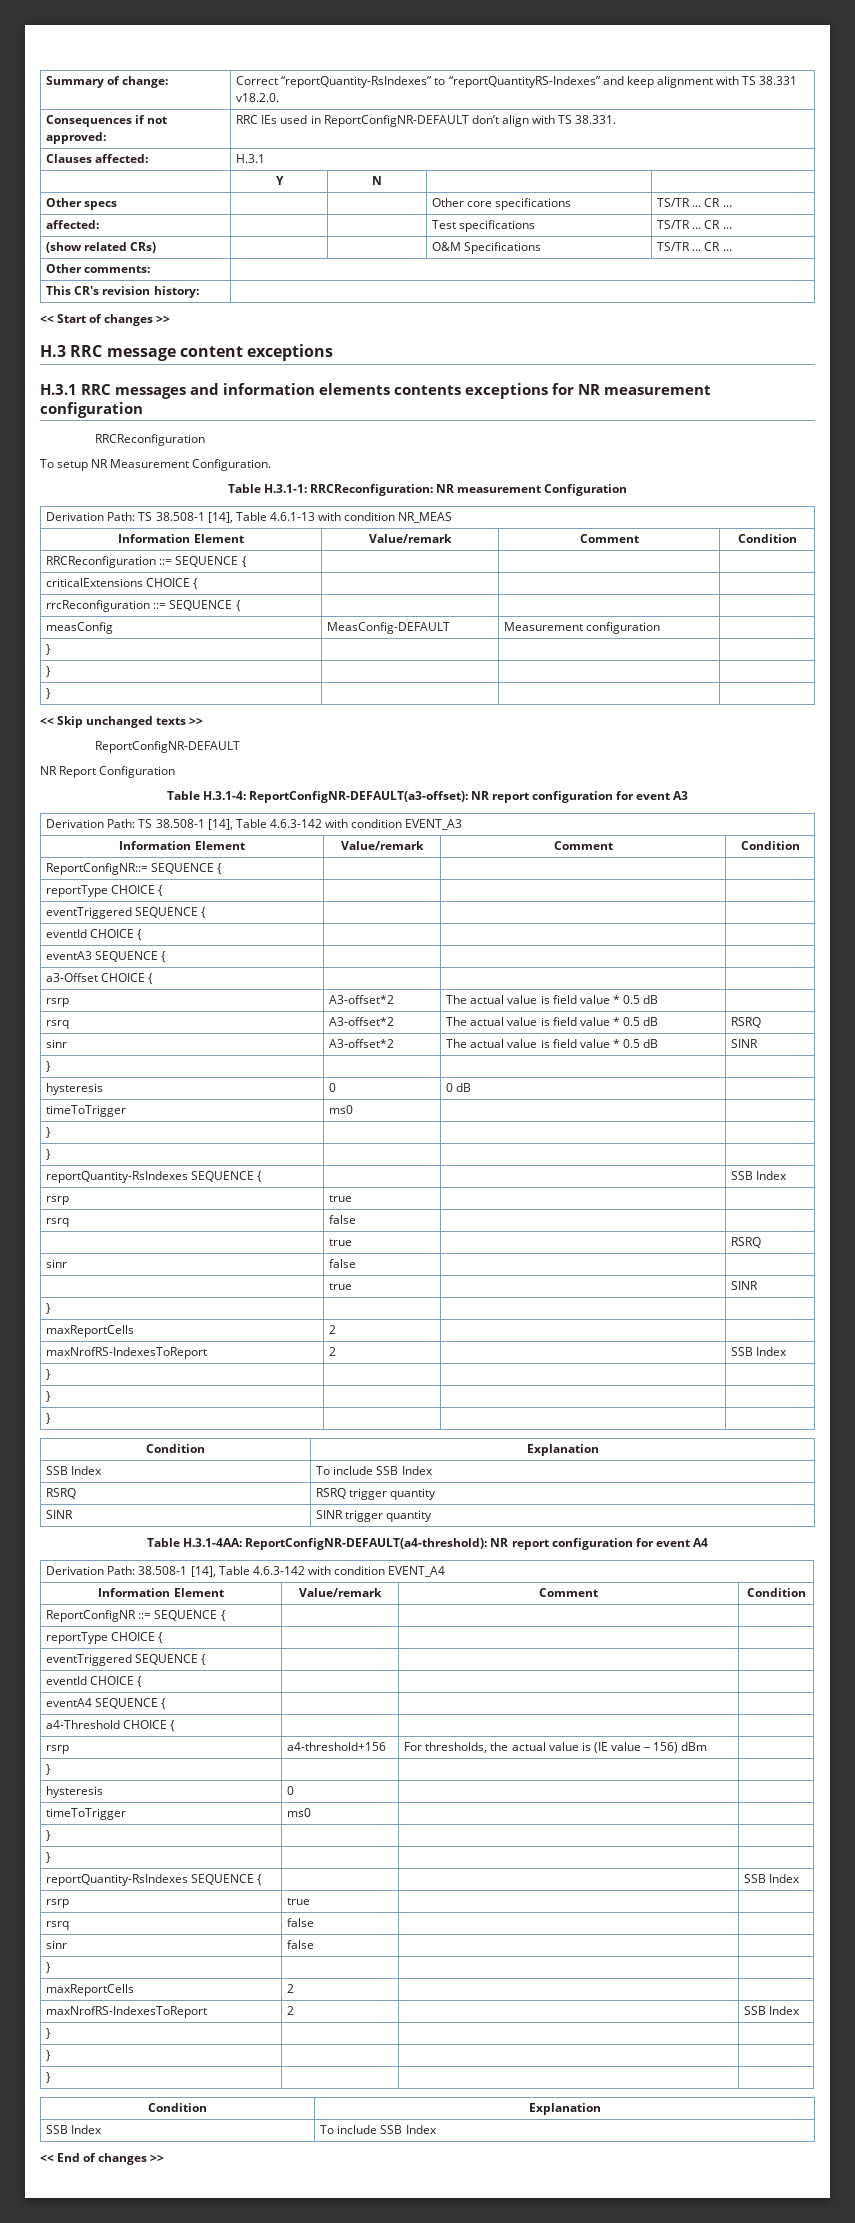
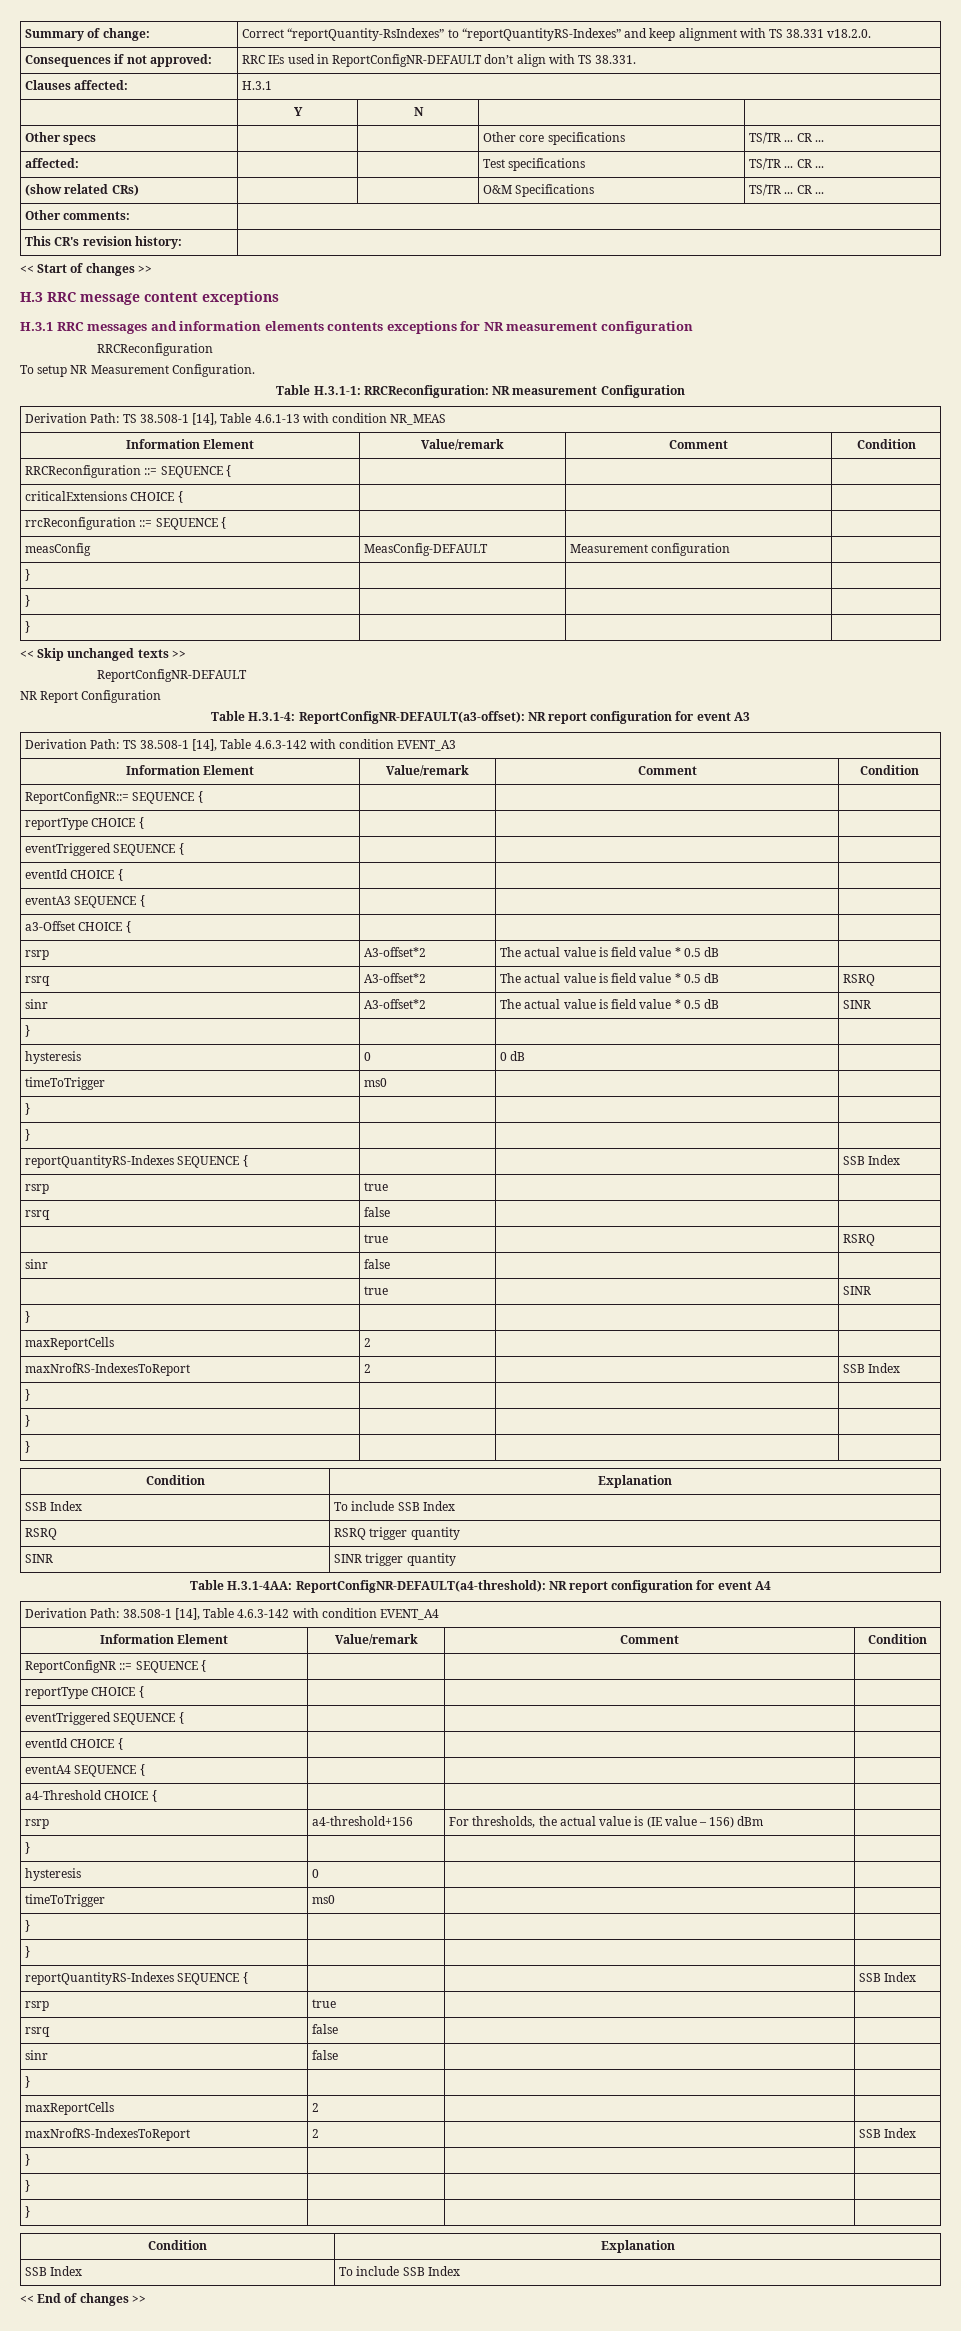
[46,1171,189,1183] reportQuantity-RsIndexes -> [25,1155,175,1168] reportQuantityRS-Indexes
[46,1874,189,1886] reportQuantity-RsIndexes -> [25,1972,175,1985] reportQuantityRS-Indexes

